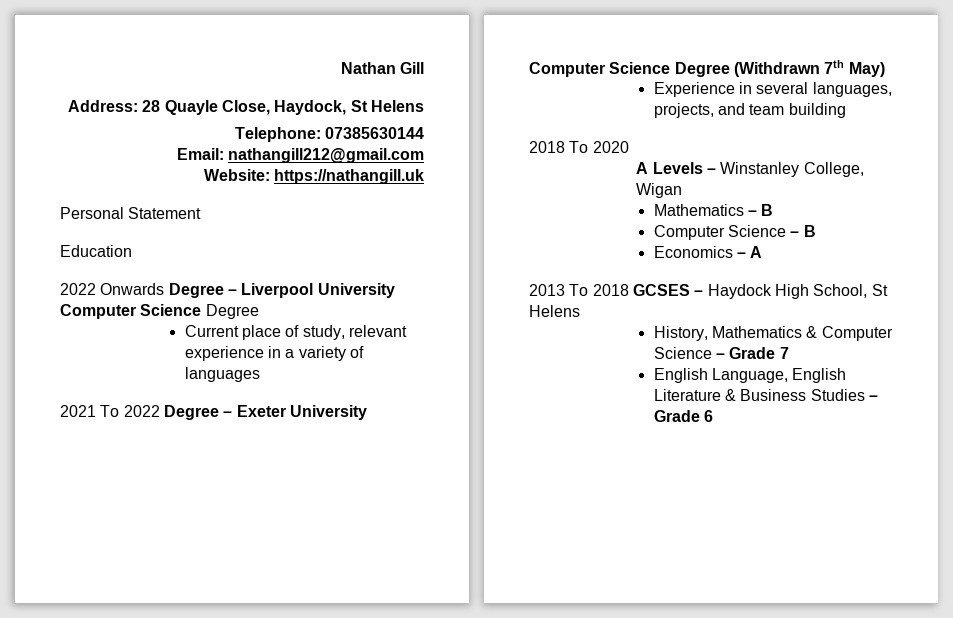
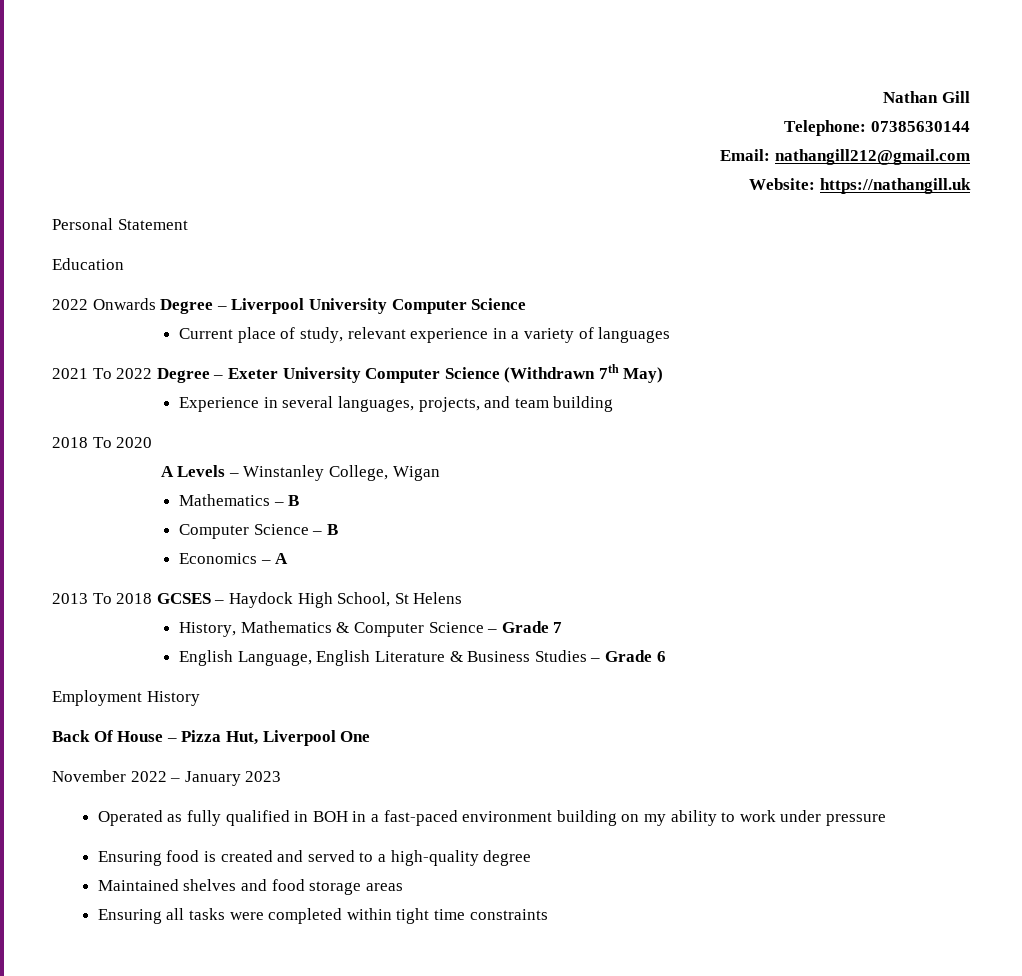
[68,100,424,115] // Address: 28 Quayle Close, Haydock, St Helens -> (970, 97) none
[205,304,259,319] Degree -> (527, 304) none
[674,62,730,77] Degree -> (500, 373) none
(714, 416) none -> [52,690,200,706] [52,730,371,746] [52,770,282,786] [97,810,886,826] [97,850,532,866] [97,879,403,895] [97,908,548,924] // Employment History // Back Of House – Pizza Hut, Liverpool One // November 2022 – January 2023 // Operated as fully qualified in BOH in a fast-paced environment building on my ability to work under pressure // Ensuring food is created and served to a high-quality degree // Maintained shelves and food storage areas // Ensuring all tasks were completed within tight time constraints

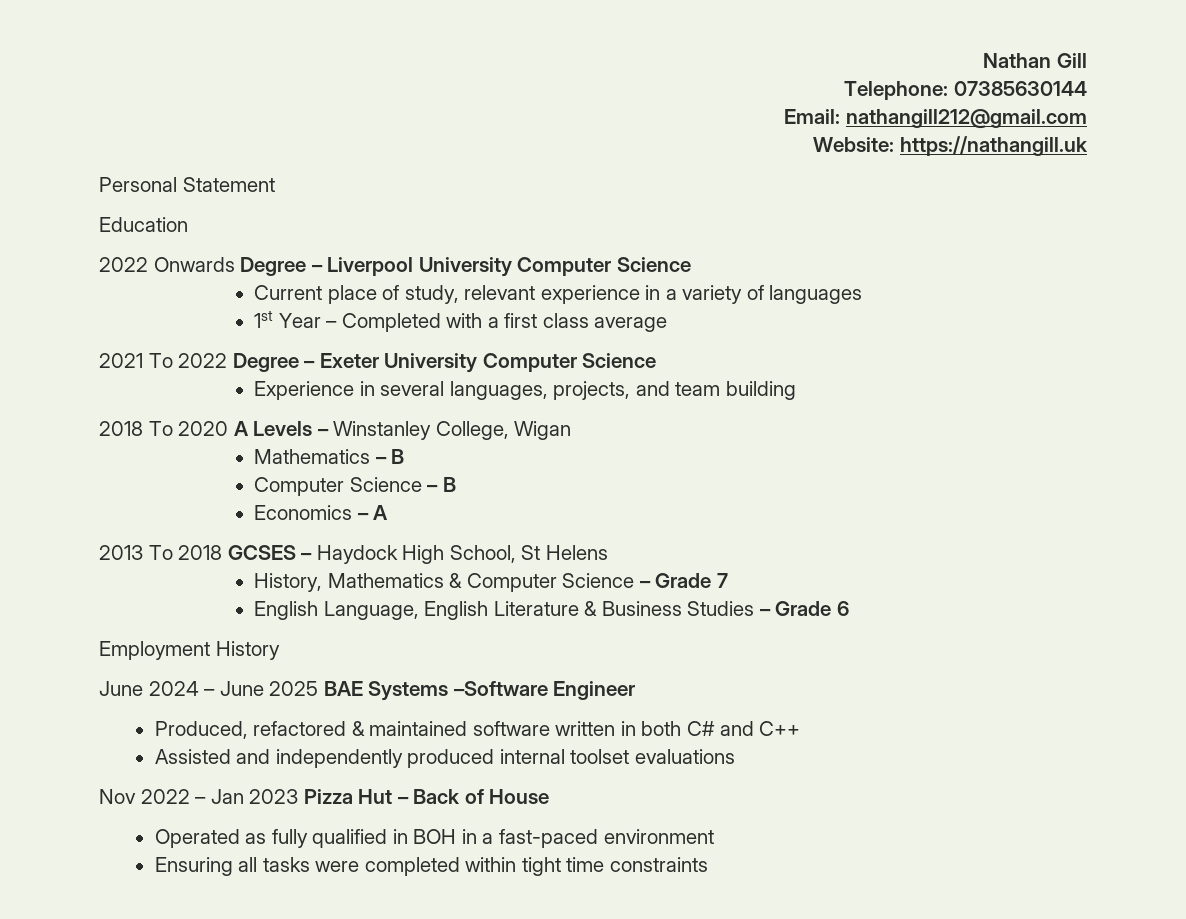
(671, 335) none -> [254,310,668,332] // 1st Year – Completed with a first class average
[504,364,664,383] (Withdrawn 7th May) -> (657, 360) none
(153, 442) // -> (229, 428) none
[52,730,371,746] [52,770,126,782] Back Of House – Pizza Hut, Liverpool One // November -> [99,681,636,701] [154,721,801,739] [154,749,735,768] [99,789,136,804] June 2024 – June 2025 BAE Systems –Software Engineer // Produced, refactored & maintained software written in both C# and C++ // Assisted and independently produced internal toolset evaluations // Nov
[184,771,241,786] January -> [210,789,244,804] Jan
(282, 776) none -> [303,789,550,804] Pizza Hut – Back of House
[556,810,886,826] [97,850,532,866] [97,879,403,895] building on my ability to work under pressure // Ensuring food is created and served to a high-quality degree // Maintained shelves and food storage areas -> (714, 836) none

